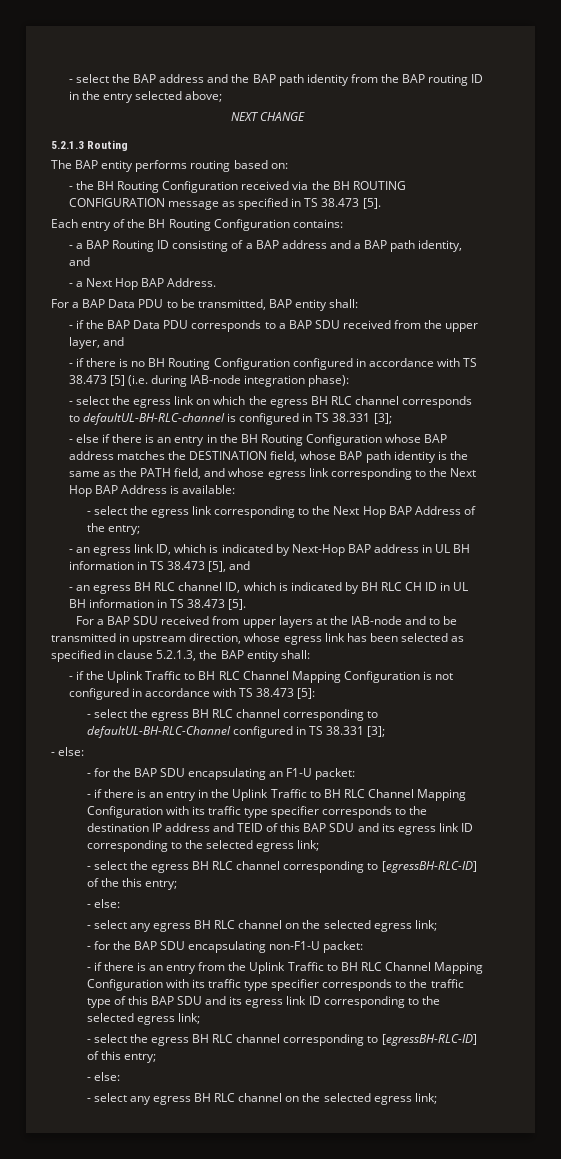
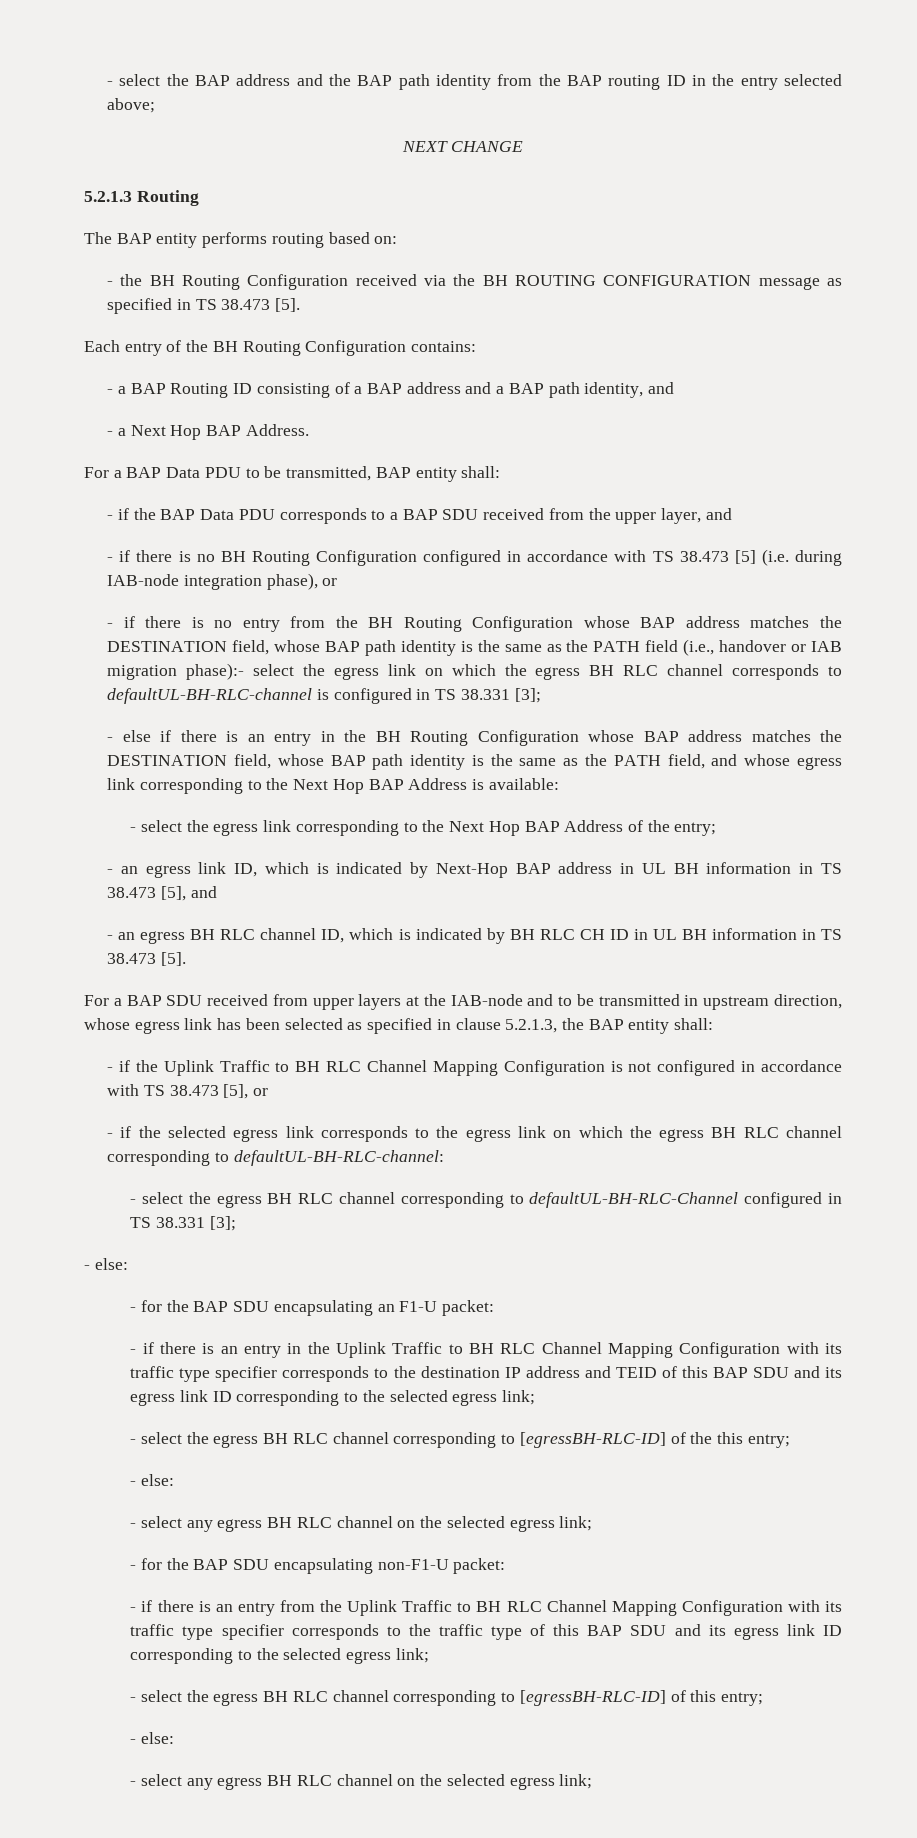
[308,375,350,387] [68,401,73,405] phase): // - -> [266,573,338,590] [107,616,842,632] [107,639,842,656] [107,663,245,680] phase), or // - if there is no entry from the BH Routing Configuration whose BAP address matches the DESTINATION field, whose BAP path identity is the same as the PATH field (i.e., handover or IAB migration phase):-
[297,688,316,699] [5]: -> [223,1084,269,1099] [107,1126,842,1142] [107,1150,444,1166] [5], or // - if the selected egress link corresponds to the egress link on which the egress BH RLC channel corresponding to defaultUL-BH-RLC-channel:

